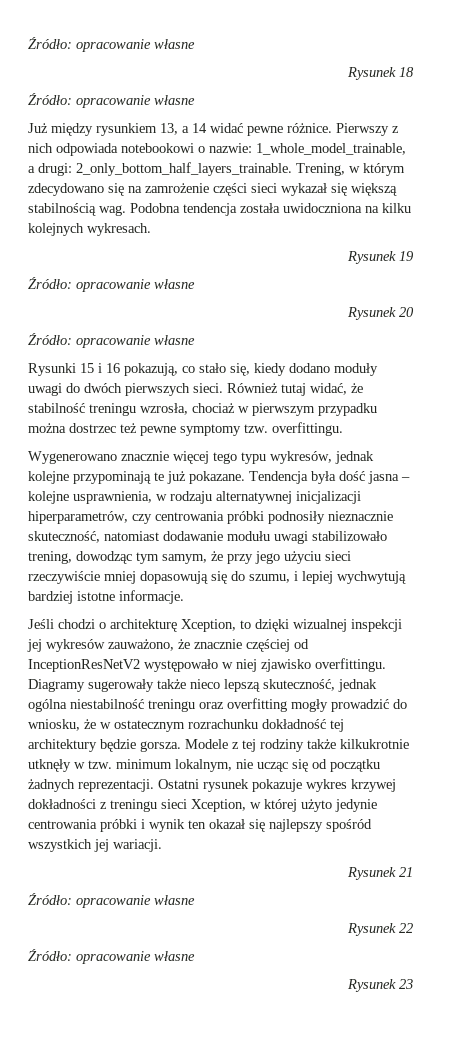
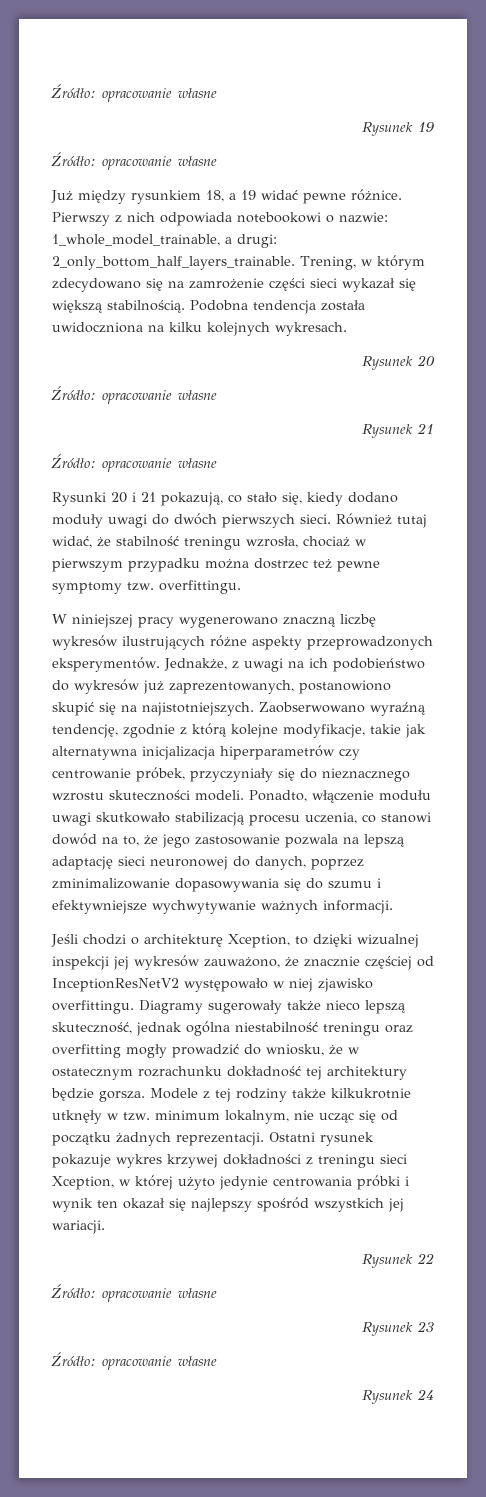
[28,37,195,52] [347,67,414,80] Źródło: opracowanie własne // Rysunek 18 -> [51,84,217,102] [362,122,434,136] Źródło: opracowanie własne // Rysunek 19
[160,123,207,135] 13, a 14 -> [206,190,256,202] 18, a 19
[28,203,126,216] stabilnością wag. -> [107,300,185,313] stabilnością.
[399,251,414,261] [28,277,195,292] [347,307,414,320] 19 // Źródło: opracowanie własne // Rysunek 20 -> [417,355,435,366] [51,386,217,404] [362,423,434,438] 20 // Źródło: opracowanie własne // Rysunek 21
[80,363,120,373] 15 i 16 -> [111,492,156,503] 20 i 21
[28,451,374,464] [28,471,410,484] [28,491,361,504] [28,511,393,524] [28,531,387,544] [28,551,351,564] [28,571,406,584] [28,590,184,604] Wygenerowano znacznie więcej tego typu wykresów, jednak kolejne przypominają te już pokazane. Tendencja była dość jasna – kolejne usprawnienia, w rodzaju alternatywnej inicjalizacji hiperparametrów, czy centrowania próbki podnosiły nieznacznie skuteczność, natomiast dodawanie modułu uwagi stabilizowało trening, dowodząc tym samym, że przy jego użyciu sieci rzeczywiście mniej dopasowują się do szumu, i lepiej wychwytują bardziej istotne informacje. -> [52,614,376,628] [52,635,433,650] [52,657,425,672] [52,679,391,694] [52,702,426,716] [52,723,426,738] [52,745,360,760] [52,767,410,782] [52,790,431,803] [52,812,431,826] [52,833,405,848] [52,856,364,870] [52,878,381,892] [52,900,393,914] W niniejszej pracy wygenerowano znaczną liczbę wykresów ilustrujących różne aspekty przeprowadzonych eksperymentów. Jednakże, z uwagi na ich podobieństwo do wykresów już zaprezentowanych, postanowiono skupić się na najistotniejszych. Zaobserwowano wyraźną tendencję, zgodnie z którą kolejne modyfikacje, takie jak alternatywna inicjalizacja hiperparametrów czy centrowanie próbek, przyczyniały się do nieznacznego wzrostu skuteczności modeli. Ponadto, włączenie modułu uwagi skutkowało stabilizacją procesu uczenia, co stanowi dowód na to, że jego zastosowanie pozwala na lepszą adaptację sieci neuronowej do danych, poprzez zminimalizowanie dopasowywania się do szumu i efektywniejsze wychwytywanie ważnych informacji.
[347,867,413,880] [28,893,195,908] // Rysunek 21 // Źródło: opracowanie własne -> (105, 1227) none
(413, 984) none -> [51,1352,217,1370] [362,1389,434,1404] // Źródło: opracowanie własne // Rysunek 24

